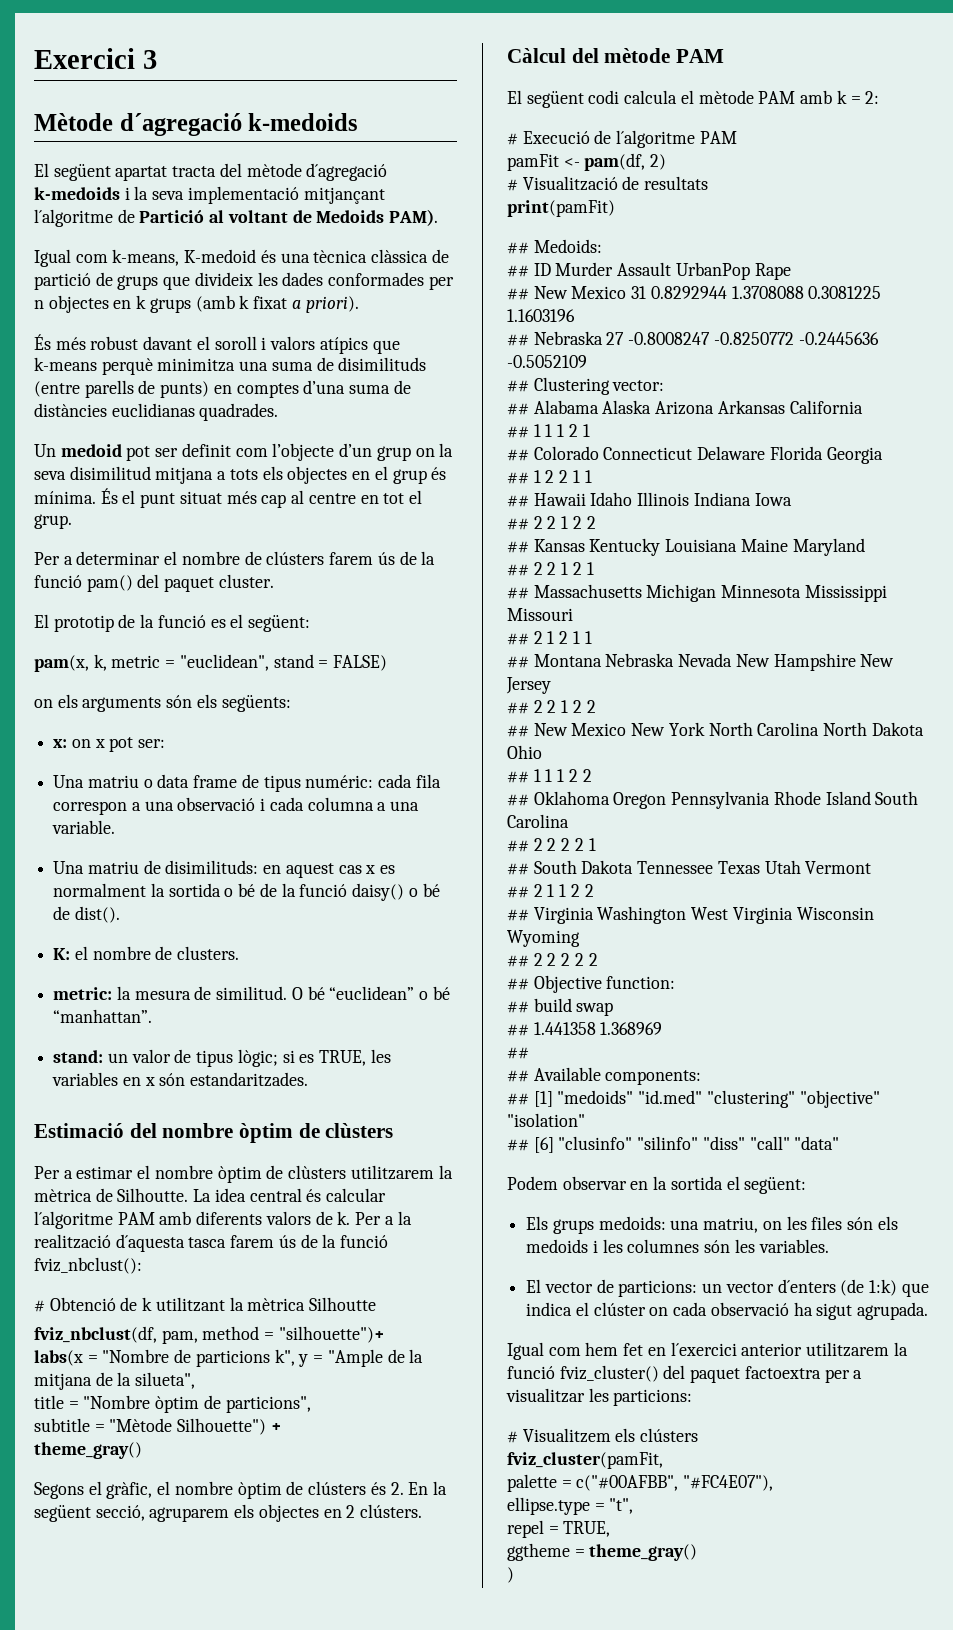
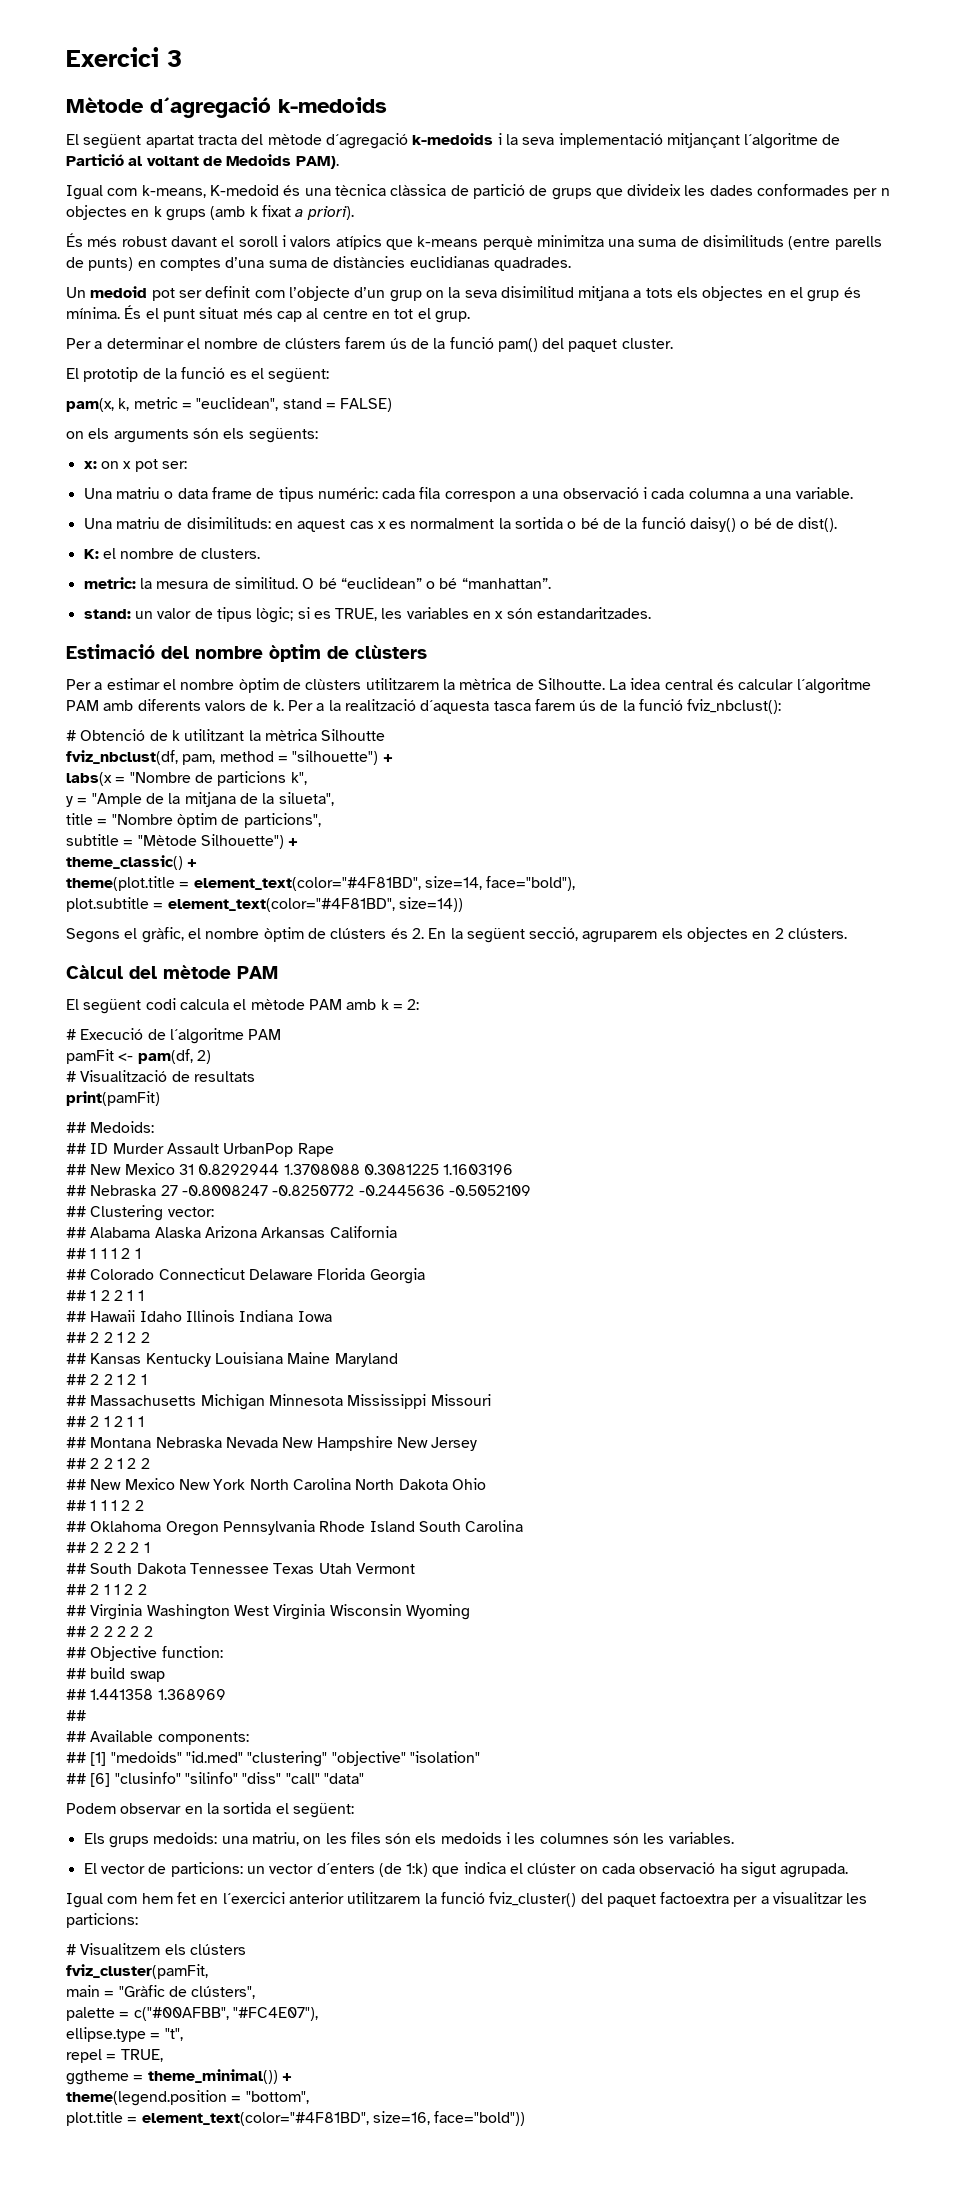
[278,1326,385,1343] "silhouette")+ -> [292,750,393,765] "silhouette") +
(295, 1357) none -> (307, 778) //
[34,1442,142,1459] theme_gray() -> [66,855,198,870] [66,876,576,891] [66,897,463,912] theme_classic() + // theme(plot.title = element_text(color="#4F81BD", size=14, face="bold"), // plot.subtitle = element_text(color="#4F81BD", size=14))
(663, 1460) none -> [66,1985,256,1999] // main = "Gràfic de clústers",
[589,1544,698,1561] [507,1567,514,1583] theme_gray() // ) -> [147,2069,292,2084] [66,2090,309,2106] [66,2111,526,2126] theme_minimal()) + // theme(legend.position = "bottom", // plot.title = element_text(color="#4F81BD", size=16, face="bold"))

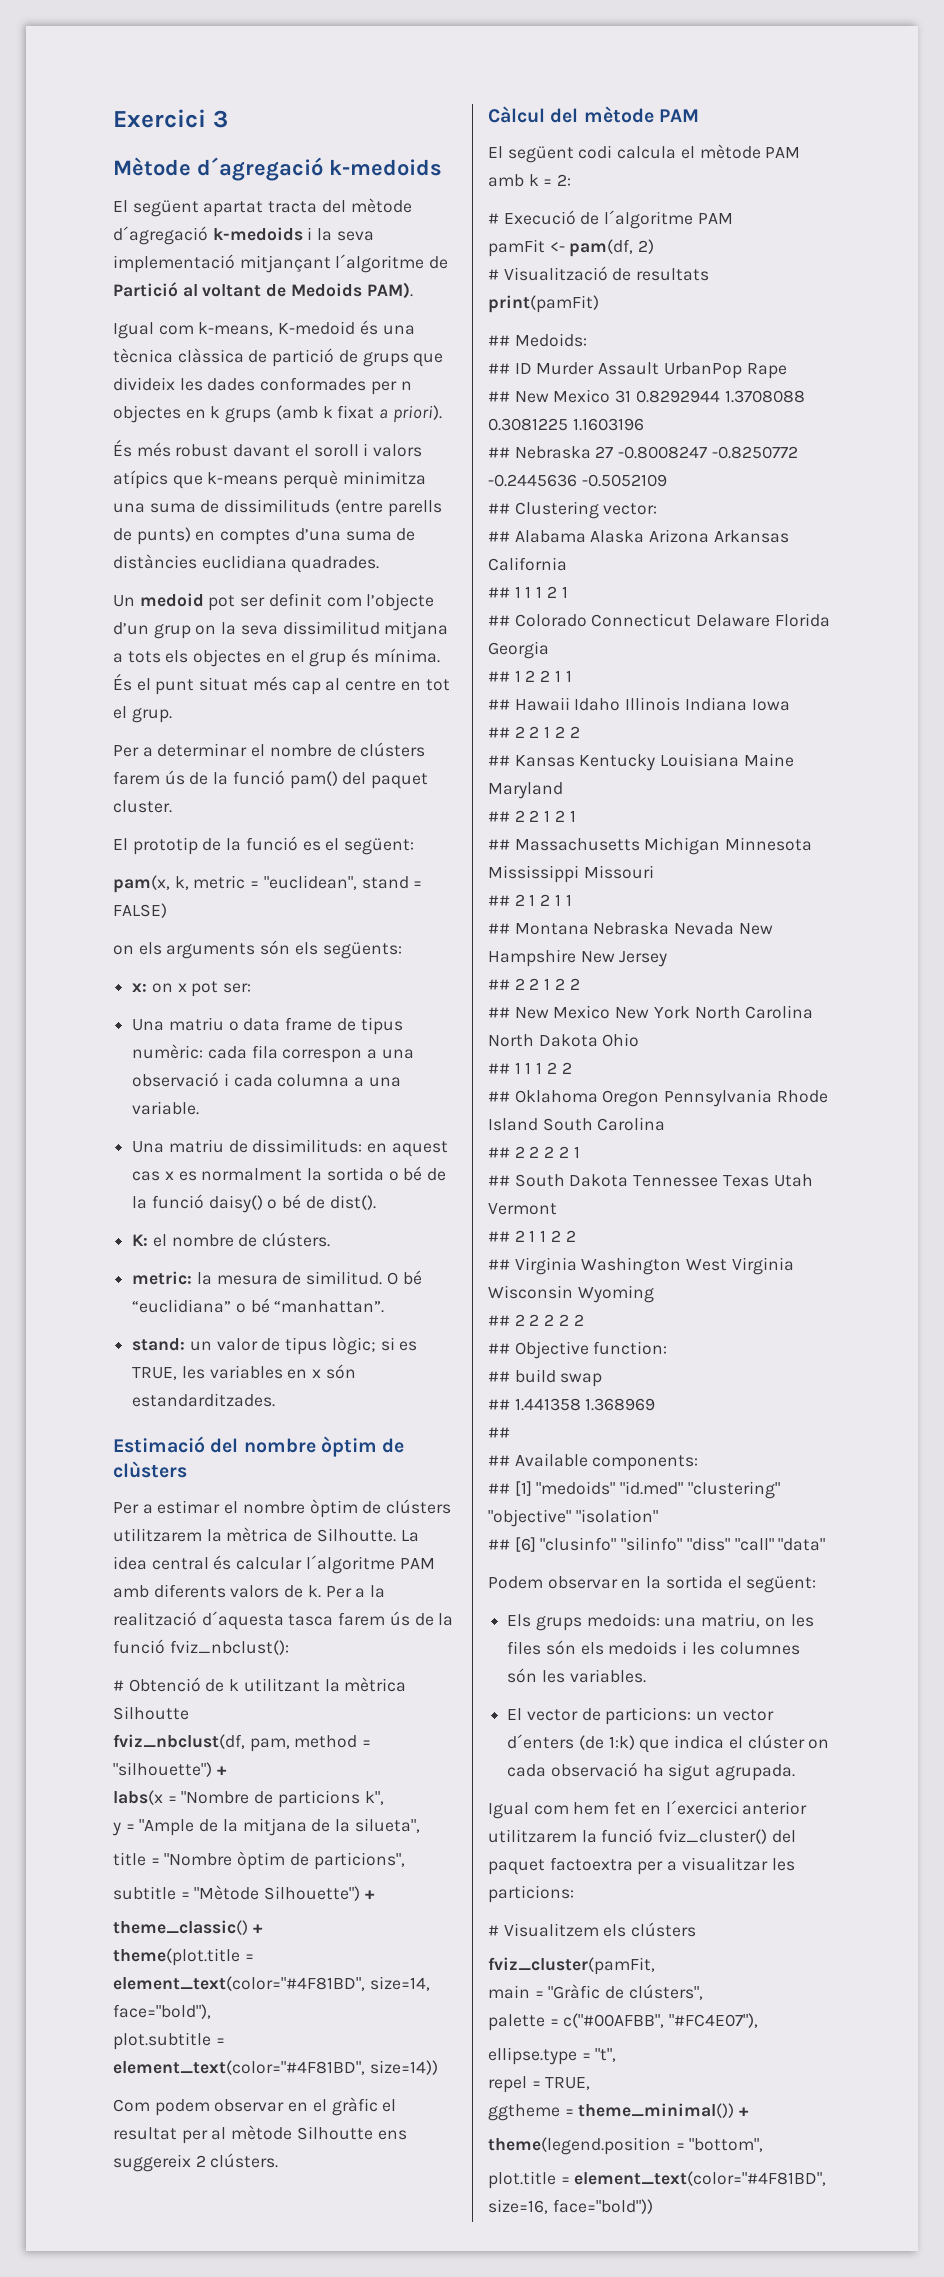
[703,235,785,247] disimilituds -> [224,499,331,513] dissimilituds
[409,256,490,268] euclidianas -> [201,555,287,569] euclidiana
[500,286,574,298] disimilitud -> [282,621,380,635] dissimilitud
[317,487,378,499] numéric: -> [132,1044,204,1059] numèric:
[186,517,271,529] disimilituds: -> [252,1139,363,1153] dissimilituds:
[200,548,260,559] clusters. -> [262,1232,331,1247] clústers.
[340,577,422,589] “euclidean” -> [132,1299,232,1313] “euclidiana”
[537,607,652,619] estandaritzades. -> [132,1393,276,1407] estandarditzades.
[305,679,362,690] clùsters -> [386,1499,452,1514] clústers
[66,927,771,943] Segons el gràfic, el nombre òptim de clústers és 2. En la següent secció, agruparem els objectes en -> [113,2097,397,2116] [113,2125,407,2144] [113,2154,191,2172] Com podem observar en el gràfic el resultat per al mètode Silhoutte ens suggereix

